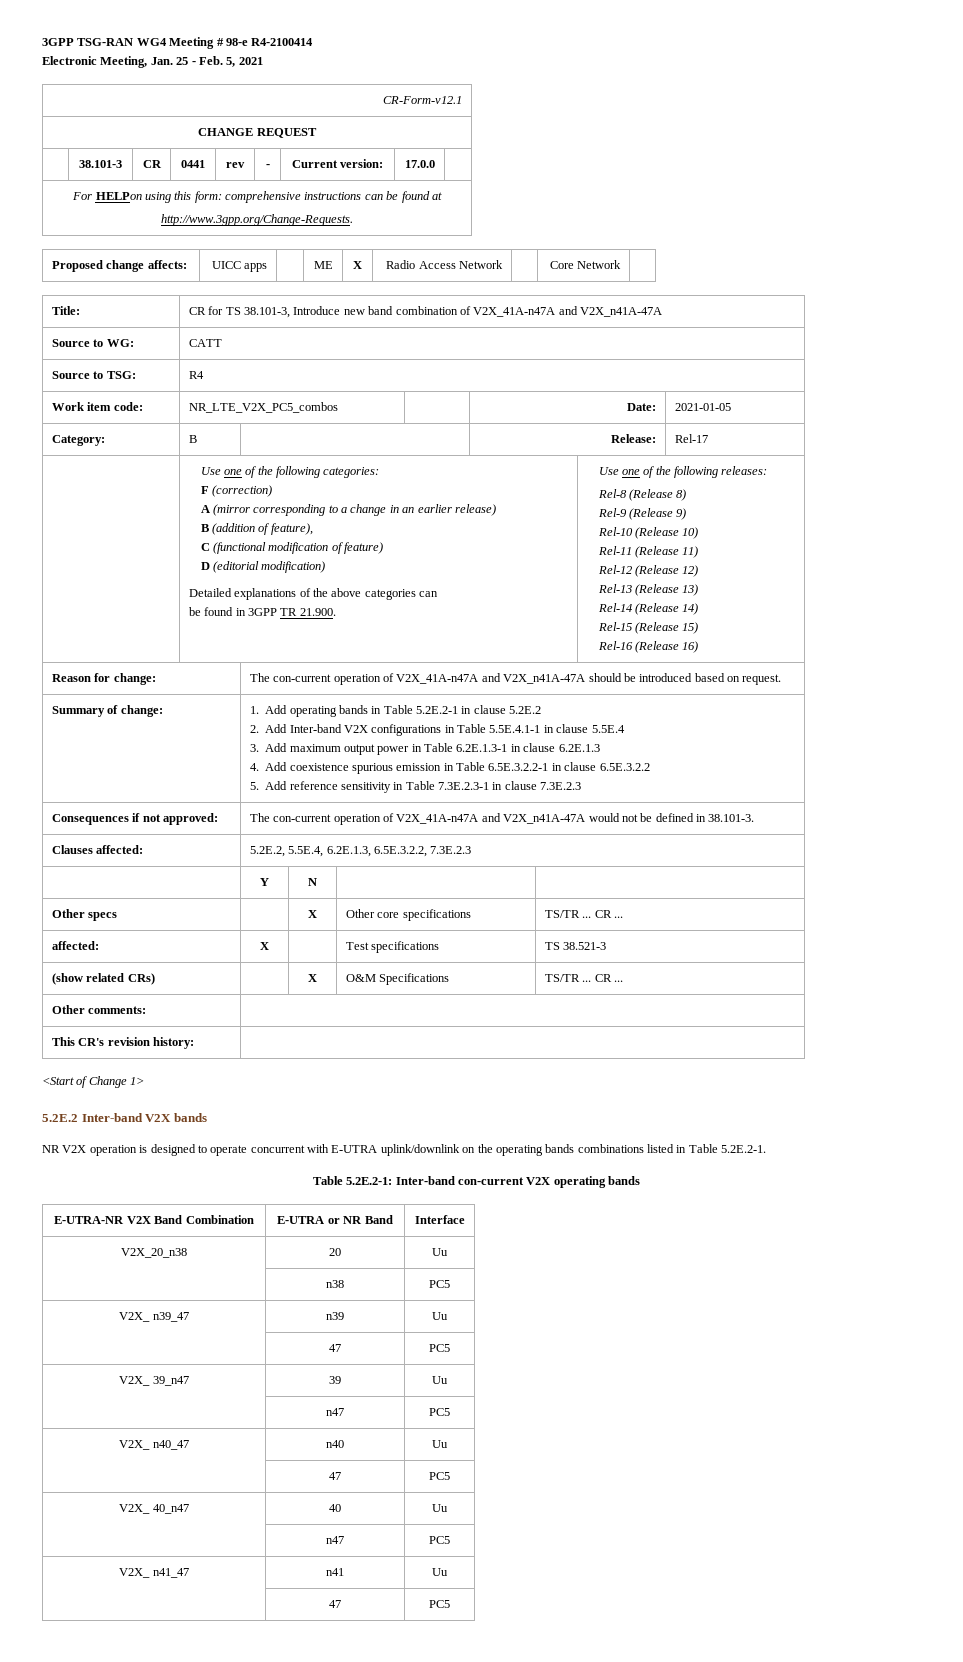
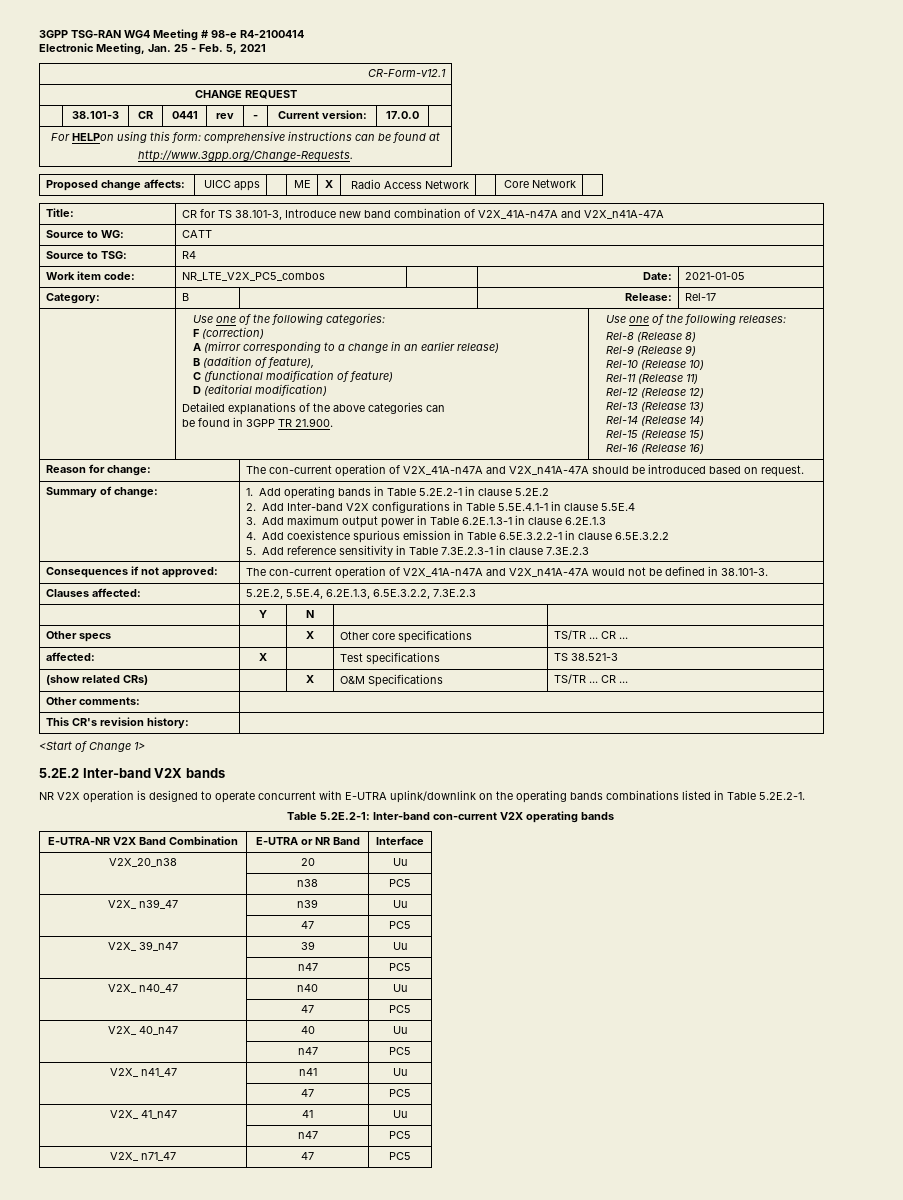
(450, 1604) none -> [109,1110,177,1119] [302,1110,313,1118] [392,1110,408,1118] [297,1131,318,1139] [389,1131,411,1139] [110,1152,176,1161] [301,1152,314,1160] [389,1152,411,1160] // V2X_ 41_n47 | 41 | Uu // | n47 | PC5 // V2X_ n71_47 | 47 | PC5

